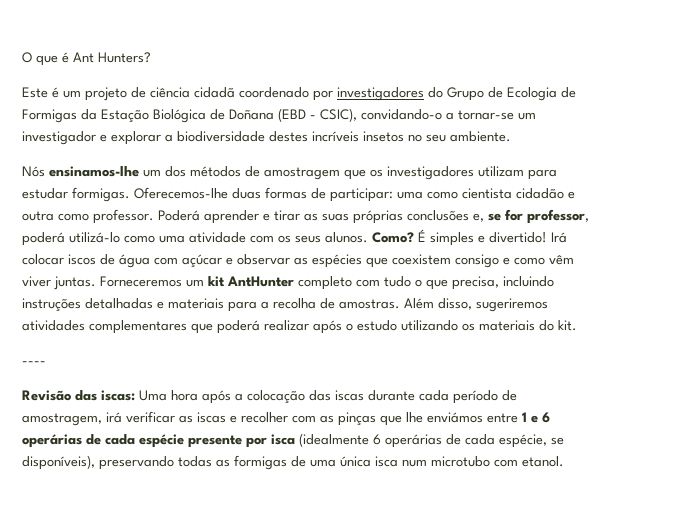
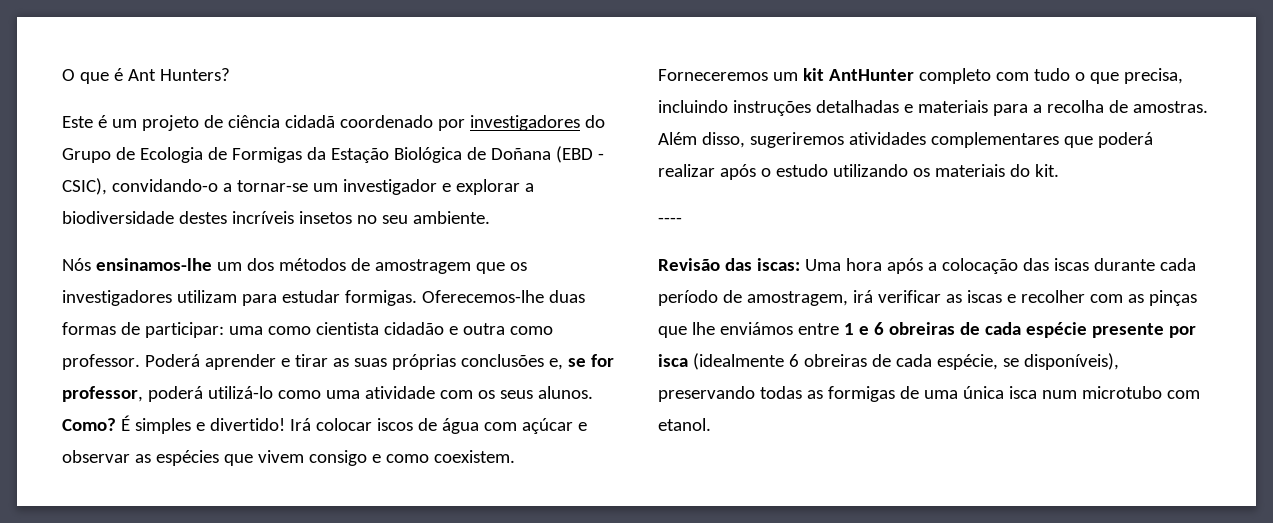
[392,254,451,265] coexistem -> [257,450,304,463] vivem
[549,255,574,265] [22,276,96,290] vêm viver juntas. -> [433,450,515,463] coexistem.
[22,434,82,448] operárias -> [888,322,955,335] obreiras
[385,434,442,448] operárias -> [803,354,867,367] obreiras

